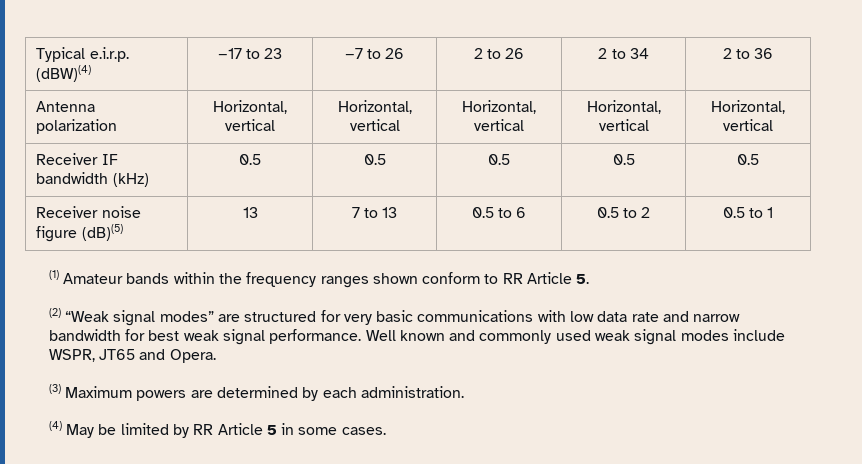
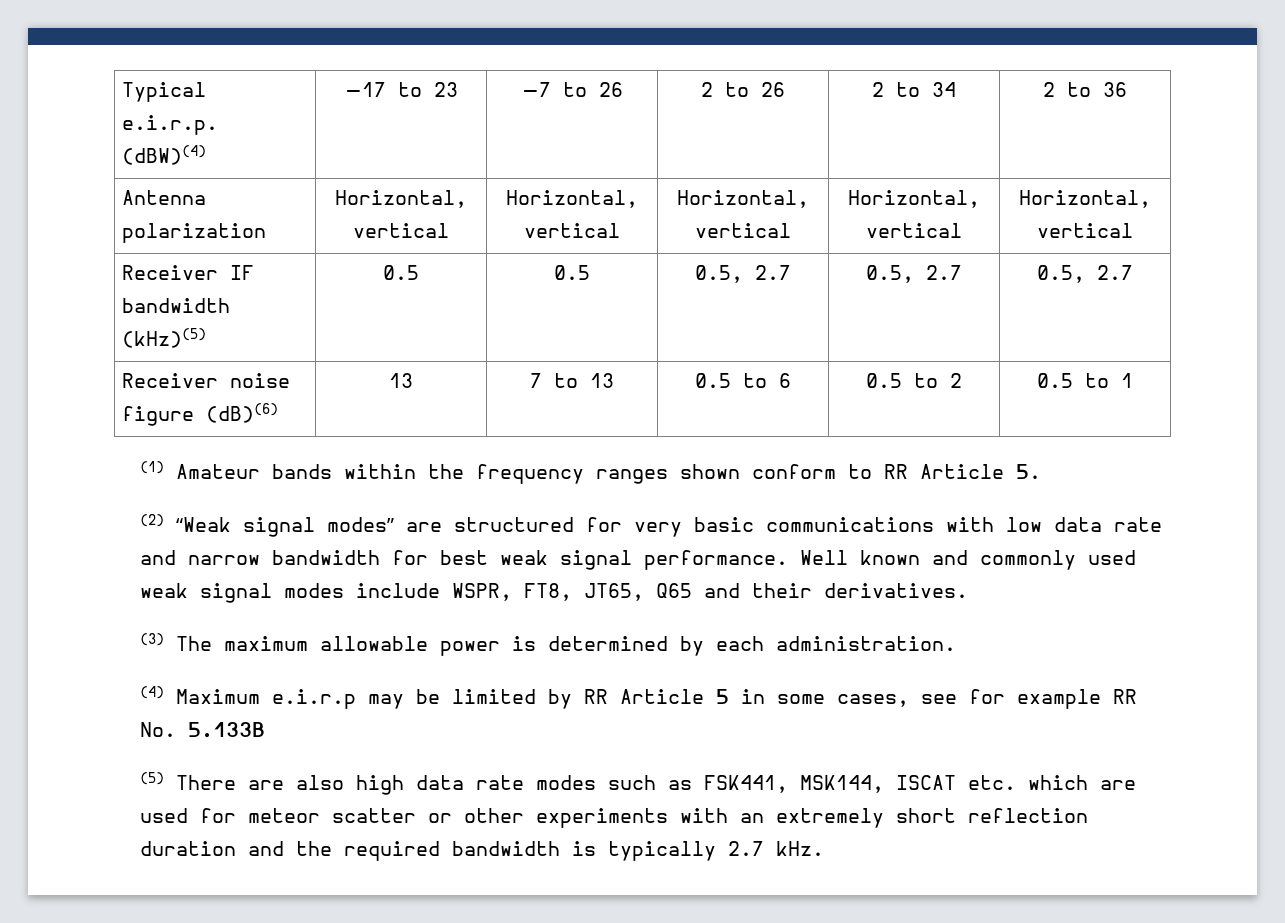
[112,173,149,187] [239,154,261,165] [363,154,386,165] [488,154,510,165] [612,154,635,165] [737,154,759,165] (kHz) | 0.5 | 0.5 | 0.5 | 0.5 | 0.5 -> [121,328,206,348] [382,265,419,280] [554,265,590,280] [695,265,791,283] [866,265,962,283] [1037,265,1133,283] (kHz)(5) | 0.5 | 0.5 | 0.5, 2.7 | 0.5, 2.7 | 0.5, 2.7
[81,224,123,241] (dB)(5) -> [205,403,278,423] (dB)(6)
[98,349,216,363] [48,384,213,401] JT65 and Opera. // (3) Maximum powers are -> [524,583,969,601] [140,633,537,656] FT8, JT65, Q65 and their derivatives. // (3) The maximum allowable power is
[65,424,94,438] May -> [176,689,405,709] Maximum e.i.r.p may
[341,427,386,435] cases. -> [837,689,1138,709] [140,722,266,738] [140,772,1137,795] [140,808,1089,828] [140,841,825,861] cases, see for example RR No. 5.133B // (5) There are also high data rate modes such as FSK441, MSK144, ISCAT etc. which are used for meteor scatter or other experiments with an extremely short reflection duration and the required bandwidth is typically 2.7 kHz.

